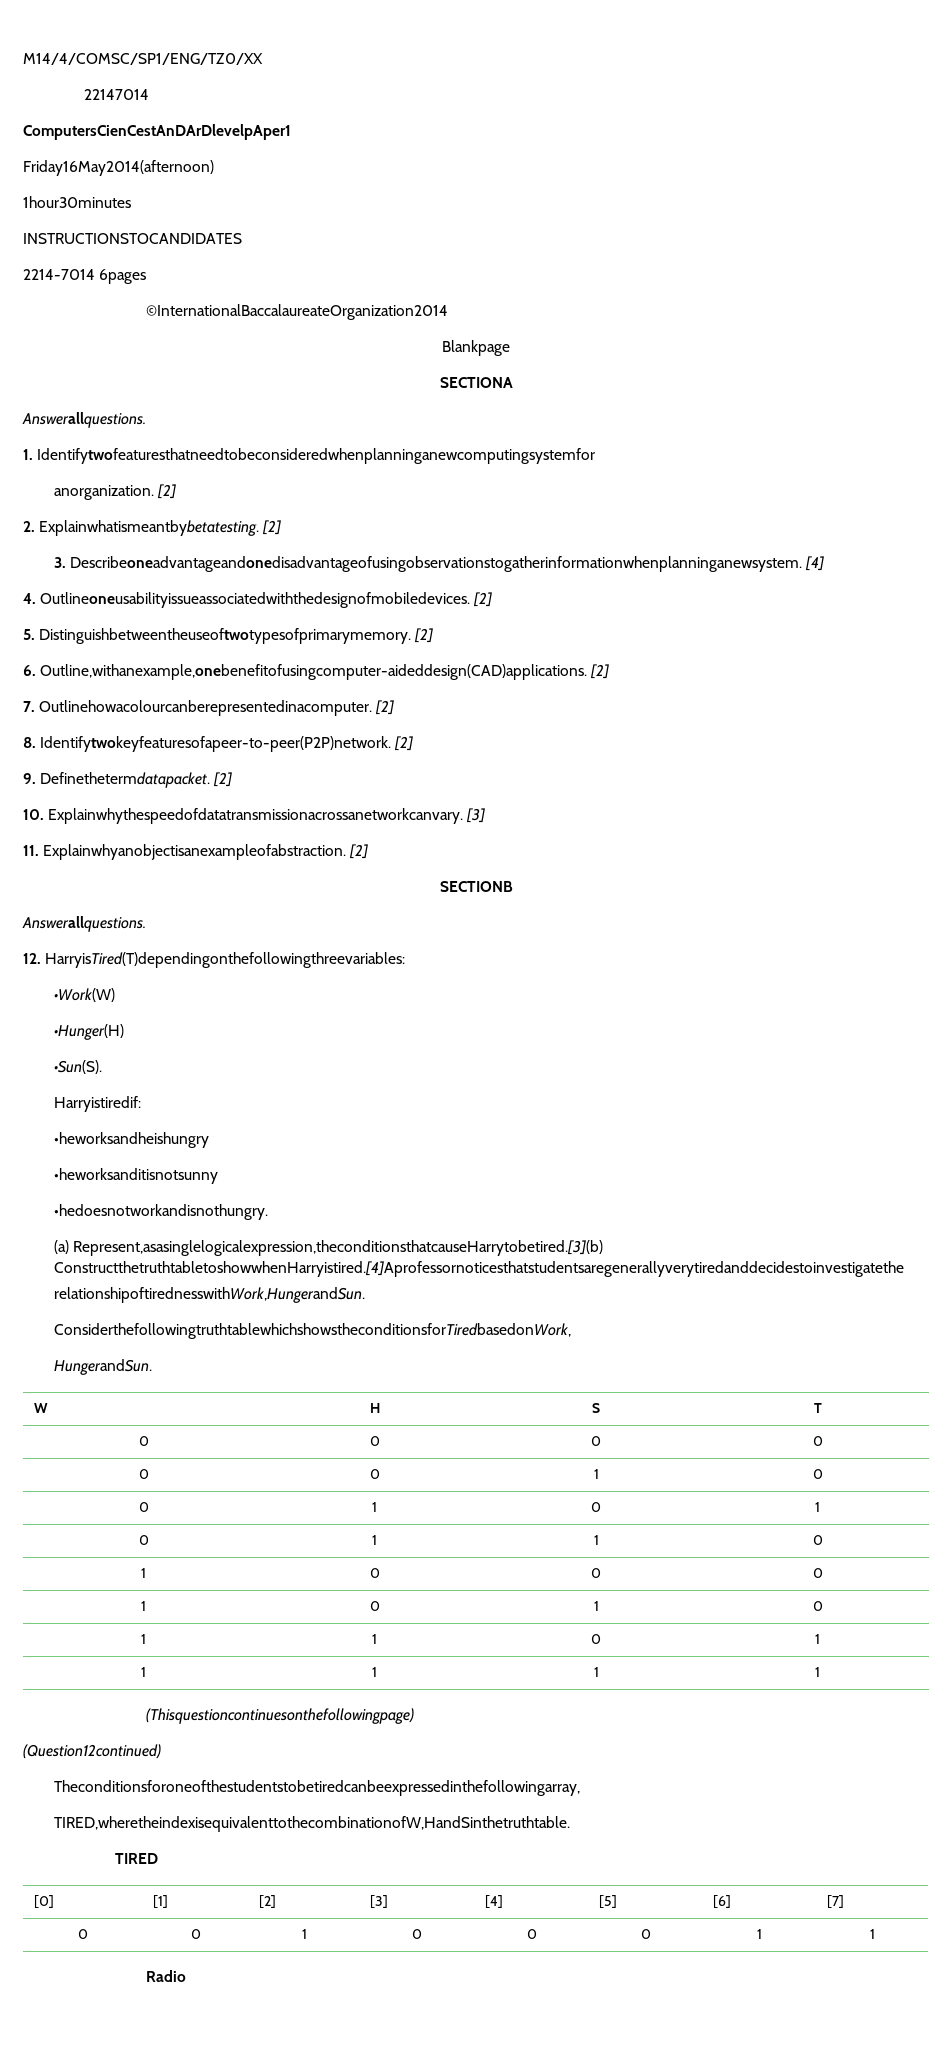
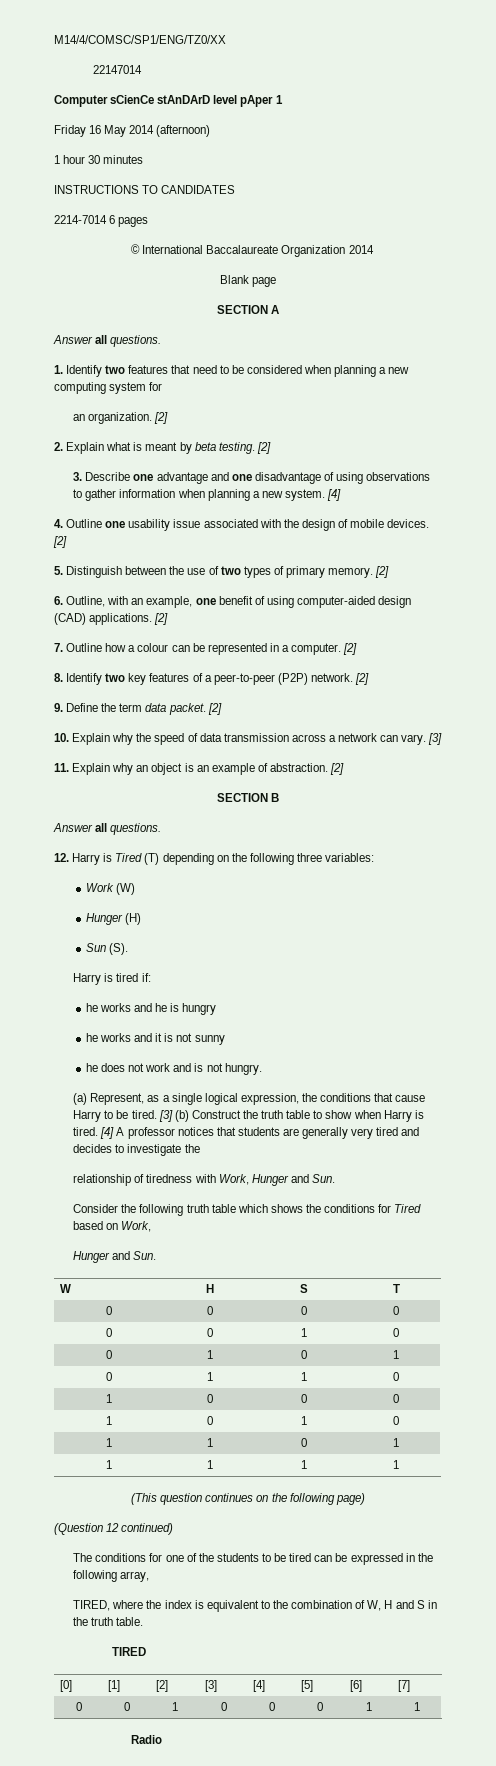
[23,124,291,140] [23,160,214,176] [23,196,131,208] [23,233,242,244] [23,269,147,284] [145,304,448,320] [442,340,510,356] [439,377,513,388] [22,412,146,428] [23,448,596,464] [53,484,176,500] [23,520,282,536] [53,556,825,572] [23,592,493,608] [23,628,434,644] [23,664,610,680] [23,700,395,716] [23,736,414,752] [23,772,233,788] [23,808,486,824] [23,844,369,860] [439,881,513,892] [22,916,146,932] [23,952,406,968] [53,988,115,1002] [53,1024,124,1040] [53,1060,102,1074] [53,1096,141,1112] [53,1132,209,1148] [53,1168,218,1184] [53,1204,268,1220] [53,1240,603,1256] [53,1261,904,1277] [53,1287,365,1303] [53,1323,571,1339] [53,1359,152,1375] ComputersCienCestAnDArDlevelpAper1 // Friday16May2014(afternoon) // 1hour30minutes // INSTRUCTIONSTOCANDIDATES // 2214-7014 6pages // ©InternationalBaccalaureateOrganization2014 // Blankpage // SECTIONA // Answerallquestions. // 1. Identifytwofeaturesthatneedtobeconsideredwhenplanninganewcomputingsystemfor // anorganization. [2] // 2. Explainwhatismeantbybetatesting. [2] // 3. Describeoneadvantageandonedisadvantageofusingobservationstogatherinformationwhenplanninganewsystem. [4] // 4. Outlineoneusabilityissueassociatedwiththedesignofmobiledevices. [2] // 5. Distinguishbetweentheuseoftwotypesofprimarymemory. [2] // 6. Outline,withanexample,onebenefitofusingcomputer-aideddesign(CAD)applications. [2] // 7. Outlinehowacolourcanberepresentedinacomputer. [2] // 8. Identifytwokeyfeaturesofapeer-to-peer(P2P)network. [2] // 9. Definethetermdatapacket. [2] // 10. Explainwhythespeedofdatatransmissionacrossanetworkcanvary. [3] // 11. Explainwhyanobjectisanexampleofabstraction. [2] // SECTIONB // Answerallquestions. // 12. HarryisTired(T)dependingonthefollowingthreevariables: // •Work(W) // •Hunger(H) // •Sun(S). // Harryistiredif: // •heworksandheishungry // •heworksanditisnotsunny // •hedoesnotworkandisnothungry. // (a) Represent,asasinglelogicalexpression,theconditionsthatcauseHarrytobetired.[3](b) ConstructthetruthtabletoshowwhenHarryistired.[4]Aprofessornoticesthatstudentsaregenerallyverytiredanddecidestoinvestigatethe // relationshipoftirednesswithWork,HungerandSun. // ConsiderthefollowingtruthtablewhichshowstheconditionsforTiredbasedonWork, // HungerandSun. -> [54,95,283,107] [54,125,211,137] [54,155,144,164] [54,185,236,194] [54,215,149,227] [131,244,374,257] [219,275,277,287] [216,305,280,314] [53,335,162,347] [54,365,410,377] [54,382,163,394] [73,412,169,424] [54,442,271,454] [73,472,431,484] [73,489,342,501] [54,519,430,531] [53,536,67,548] [54,566,390,578] [54,596,412,608] [54,613,169,625] [54,643,358,655] [54,673,370,685] [54,703,222,715] [54,733,443,745] [54,763,345,775] [216,793,280,802] [53,823,162,835] [54,853,375,865] [85,883,136,895] [85,913,142,925] [85,943,129,955] [73,973,151,985] [85,1003,217,1015] [85,1033,225,1045] [85,1063,262,1075] [73,1093,426,1105] [73,1110,424,1122] [73,1127,420,1139] [73,1144,200,1156] [73,1174,336,1186] [73,1204,422,1216] [73,1221,152,1232] [73,1251,157,1263] Computer sCienCe stAnDArD level pAper 1 // Friday 16 May 2014 (afternoon) // 1 hour 30 minutes // INSTRUCTIONS TO CANDIDATES // 2214-7014 6 pages // © International Baccalaureate Organization 2014 // Blank page // SECTION A // Answer all questions. // 1. Identify two features that need to be considered when planning a new computing system for // an organization. [2] // 2. Explain what is meant by beta testing. [2] // 3. Describe one advantage and one disadvantage of using observations to gather information when planning a new system. [4] // 4. Outline one usability issue associated with the design of mobile devices. [2] // 5. Distinguish between the use of two types of primary memory. [2] // 6. Outline, with an example, one benefit of using computer-aided design (CAD) applications. [2] // 7. Outline how a colour can be represented in a computer. [2] // 8. Identify two key features of a peer-to-peer (P2P) network. [2] // 9. Define the term data packet. [2] // 10. Explain why the speed of data transmission across a network can vary. [3] // 11. Explain why an object is an example of abstraction. [2] // SECTION B // Answer all questions. // 12. Harry is Tired (T) depending on the following three variables: // Work (W) // Hunger (H) // Sun (S). // Harry is tired if: // he works and he is hungry // he works and it is not sunny // he does not work and is not hungry. // (a) Represent, as a single logical expression, the conditions that cause Harry to be tired. [3] (b) Construct the truth table to show when Harry is tired. [4] A professor notices that students are generally very tired and decides to investigate the // relationship of tiredness with Work, Hunger and Sun. // Consider the following truth table which shows the conditions for Tired based on Work, // Hunger and Sun.
[145,1708,414,1724] [23,1744,161,1759] [53,1780,580,1796] [53,1816,570,1832] (Thisquestioncontinuesonthefollowingpage) // (Question12continued) // Theconditionsforoneofthestudentstobetiredcanbeexpressedinthefollowingarray, // TIRED,wheretheindexisequivalenttothecombinationofW,HandSinthetruthtable. -> [131,1493,365,1505] [54,1523,174,1535] [73,1553,433,1565] [73,1570,150,1582] [73,1600,437,1612] [73,1617,144,1626] (This question continues on the following page) // (Question 12 continued) // The conditions for one of the students to be tired can be expressed in the following array, // TIRED, where the index is equivalent to the combination of W, H and S in the truth table.

